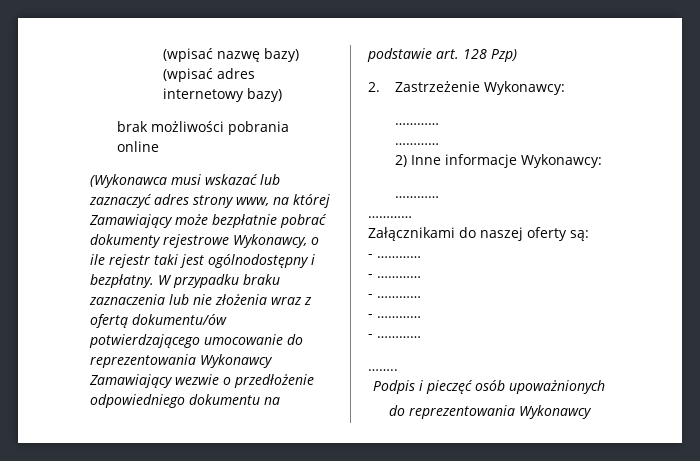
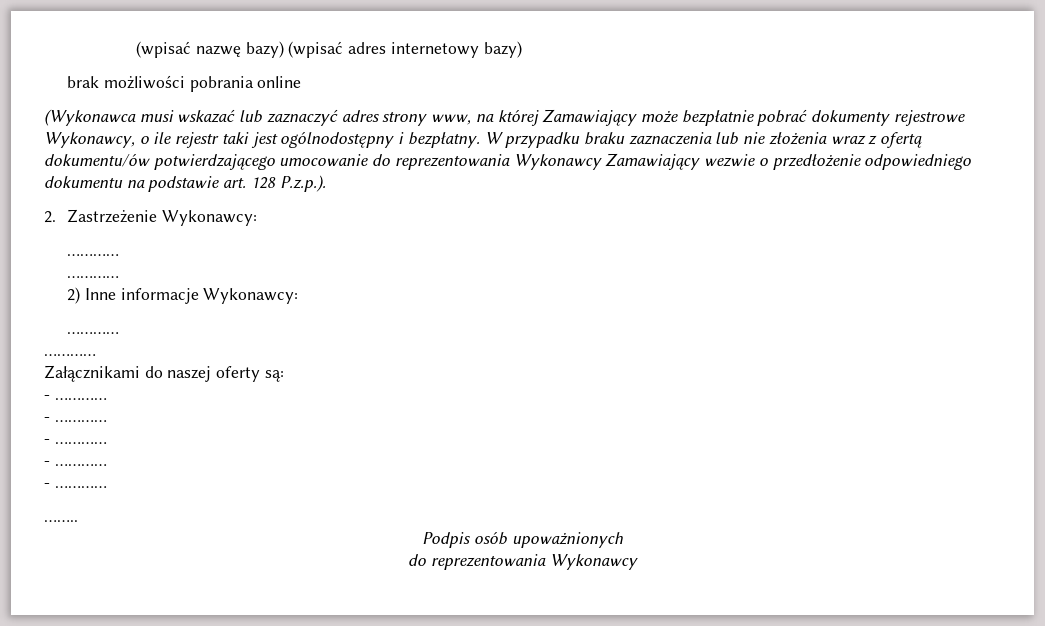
[491,49,517,62] Pzp) -> [279,175,326,192] P.z.p.).
[419,380,472,394] i pieczęć -> (471, 540) none

